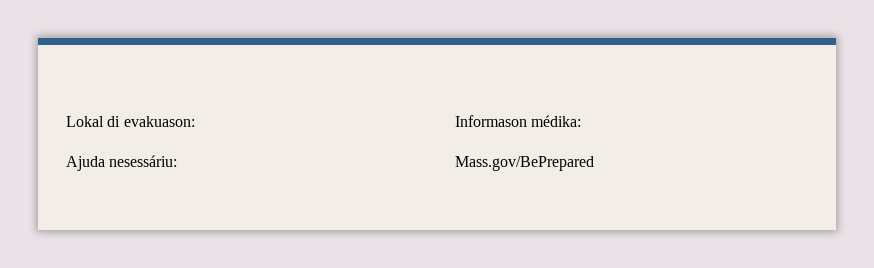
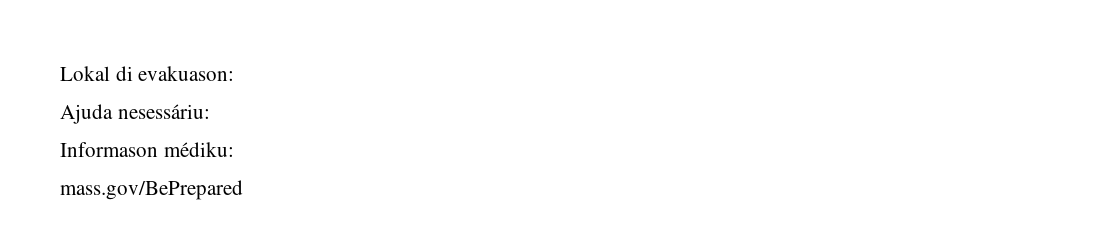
[531,115,582,127] [455,156,594,171] médika: // Mass.gov/BePrepared -> [163,142,234,157] [60,180,243,200] médiku: // mass.gov/BePrepared

